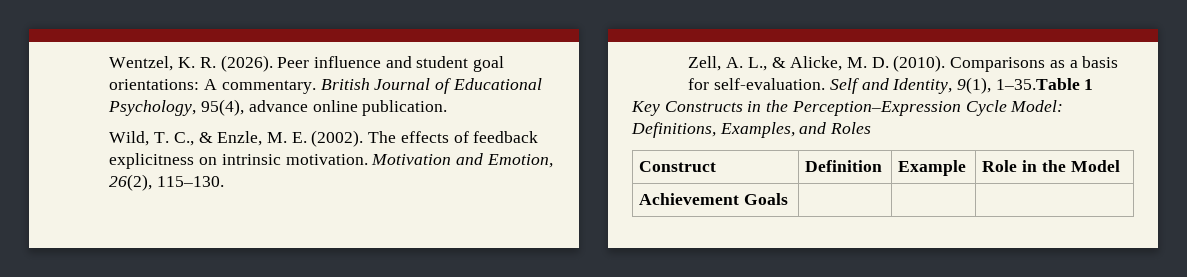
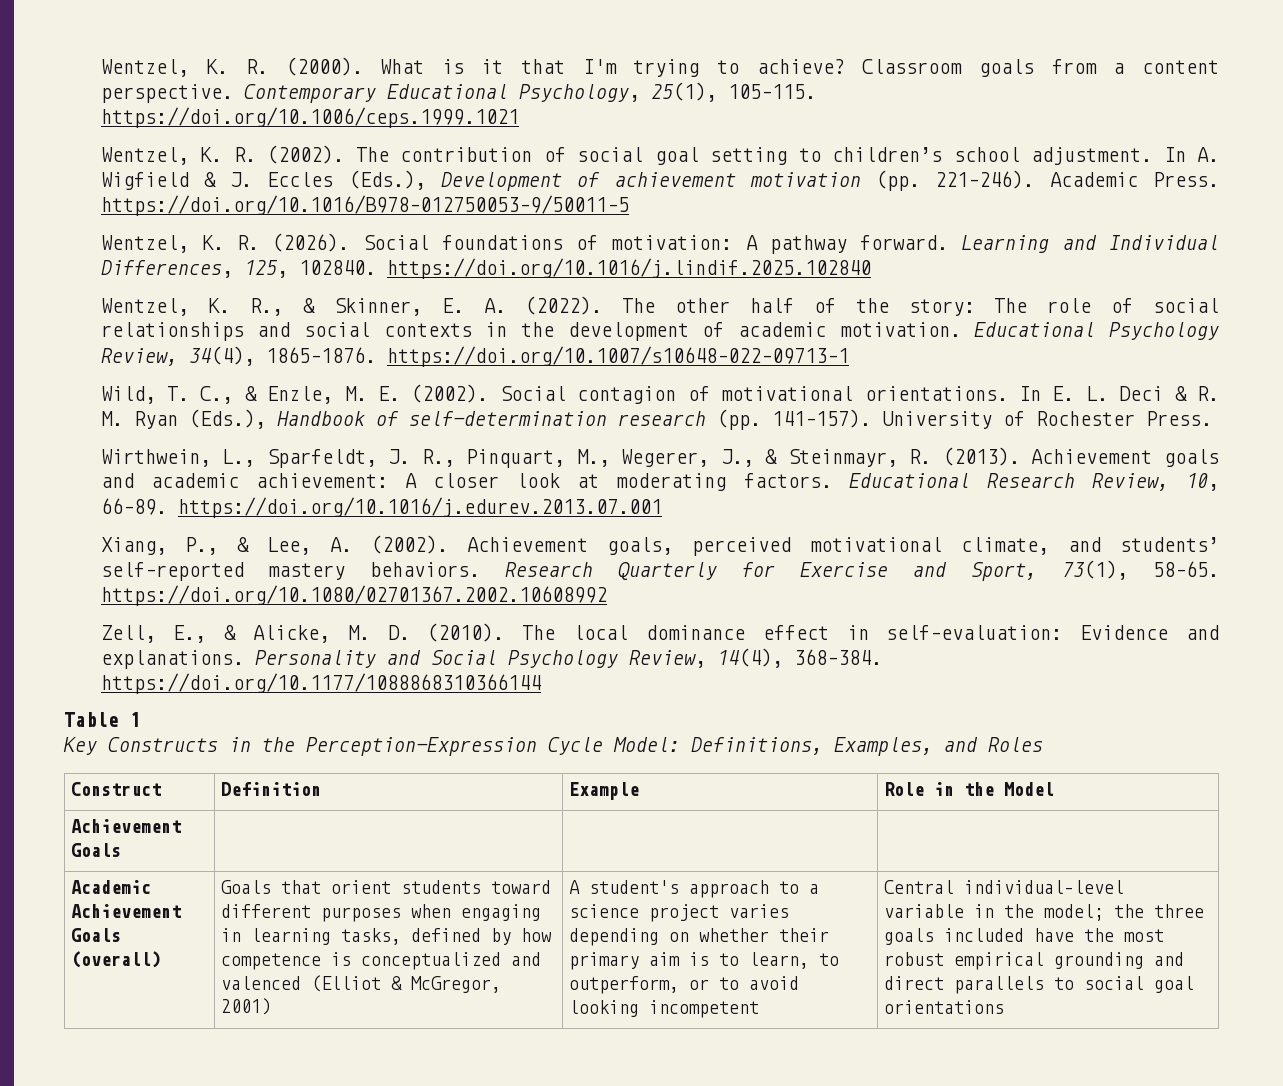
[109,55,505,72] [109,78,542,94] [108,99,448,116] Wentzel, K. R. (2026). Peer influence and student goal orientations: A commentary. British Journal of Educational Psychology, 95(4), advance online publication. -> [100,57,1219,77] [100,82,816,103] [100,107,519,128] [100,145,1219,165] [100,170,1219,191] [100,195,629,216] [100,233,1219,254] [100,258,871,279] [100,296,1220,316] [100,322,1220,341] [100,346,849,367] Wentzel, K. R. (2000). What is it that I'm trying to achieve? Classroom goals from a content perspective. Contemporary Educational Psychology, 25(1), 105–115. https://doi.org/10.1006/ceps.1999.1021 // Wentzel, K. R. (2002). The contribution of social goal setting to children’s school adjustment. In A. Wigfield & J. Eccles (Eds.), Development of achievement motivation (pp. 221–246). Academic Press. https://doi.org/10.1016/B978–012750053–9/50011–5 // Wentzel, K. R. (2026). Social foundations of motivation: A pathway forward. Learning and Individual Differences, 125, 102840. https://doi.org/10.1016/j.lindif.2025.102840 // Wentzel, K. R., & Skinner, E. A. (2022). The other half of the story: The role of social relationships and social contexts in the development of academic motivation. Educational Psychology Review, 34(4), 1865–1876. https://doi.org/10.1007/s10648–022–09713–1
[368,131,539,143] [109,153,553,169] [109,174,225,191] The effects of feedback explicitness on intrinsic motivation. Motivation and Emotion, 26(2), 115–130. -> [499,386,1220,404] [100,409,1212,430] [100,447,1219,468] [100,473,1220,491] [100,497,662,518] [100,535,1219,556] [100,560,1220,581] [100,585,607,606] Social contagion of motivational orientations. In E. L. Deci & R. M. Ryan (Eds.), Handbook of self–determination research (pp. 141–157). University of Rochester Press. // Wirthwein, L., Sparfeldt, J. R., Pinquart, M., Wegerer, J., & Steinmayr, R. (2013). Achievement goals and academic achievement: A closer look at moderating factors. Educational Research Review, 10, 66–89. https://doi.org/10.1016/j.edurev.2013.07.001 // Xiang, P., & Lee, A. (2002). Achievement goals, perceived motivational climate, and students’ self–reported mastery behaviors. Research Quarterly for Exercise and Sport, 73(1), 58–65. https://doi.org/10.1080/02701367.2002.10608992
[726,57,767,71] A. L., -> [173,625,207,643] E.,
[950,56,1119,72] [688,77,1080,94] Comparisons as a basis for self-evaluation. Self and Identity, 9(1), 1–35.Table -> [522,625,1220,640] [100,648,882,669] [100,673,541,694] [64,712,119,727] The local dominance effect in self–evaluation: Evidence and explanations. Personality and Social Psychology Review, 14(4), 368–384. https://doi.org/10.1177/1088868310366144 // Table
(789, 199) none -> [71,880,152,894] [71,904,182,918] [71,928,122,942] [71,951,162,968] [221,880,552,894] [221,904,542,922] [221,928,553,945] [221,952,542,970] [221,975,502,993] [221,998,272,1015] [569,880,820,898] [569,904,790,922] [569,928,830,946] [569,952,840,970] [569,976,800,994] [569,1000,760,1018] [884,880,1125,894] [884,904,1205,921] [884,928,1165,945] [884,952,1185,970] [884,976,1195,994] [884,1000,1005,1014] // Academic Achievement Goals (overall) | Goals that orient students toward different purposes when engaging in learning tasks, defined by how competence is conceptualized and valenced (Elliot & McGregor, 2001) | A student's approach to a science project varies depending on whether their primary aim is to learn, to outperform, or to avoid looking incompetent | Central individual–level variable in the model; the three goals included have the most robust empirical grounding and direct parallels to social goal orientations

